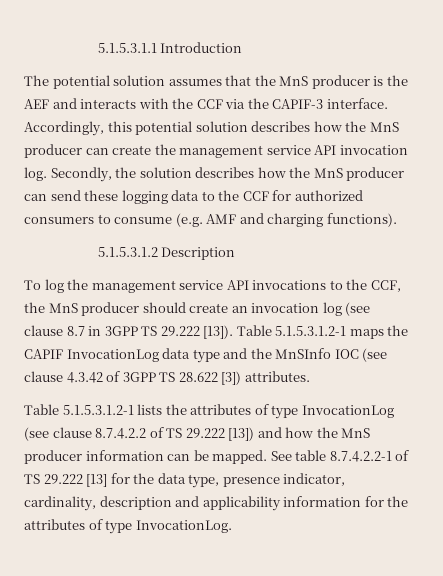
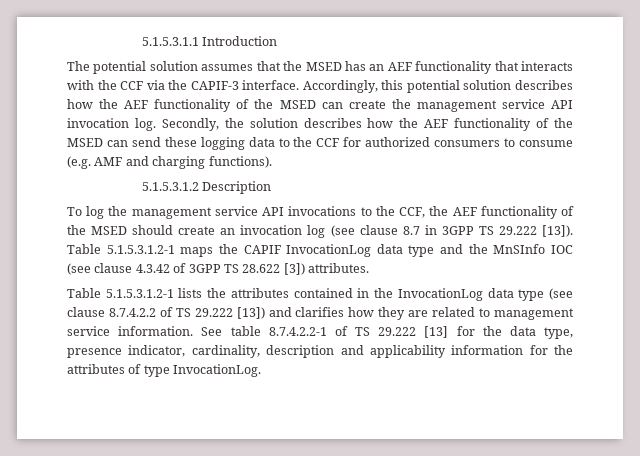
[279,75,408,89] [24,98,77,109] MnS producer is the AEF and -> [305,61,519,74] MSED has an AEF functionality that
[369,122,399,132] [24,144,82,158] MnS producer -> [124,99,316,112] AEF functionality of the MSED
[313,167,405,181] MnS producer -> [424,118,574,131] [67,138,103,147] AEF functionality of the MSED
[48,302,140,316] MnS producer -> [452,206,574,219] [67,225,128,235] AEF functionality of the MSED
[254,404,394,419] of type InvocationLog -> [293,288,545,301] contained in the InvocationLog data type
[285,427,371,438] [24,450,268,464] how the MnS producer information can be mapped. -> [295,307,574,320] [67,326,194,336] clarifies how they are related to management service information.

